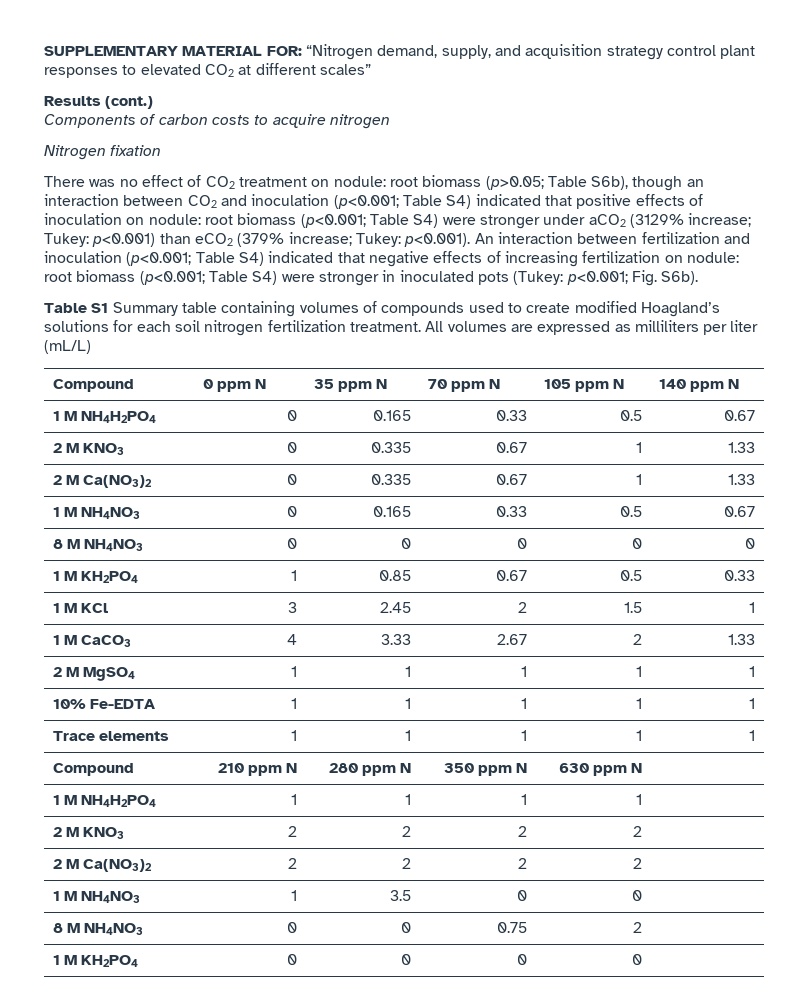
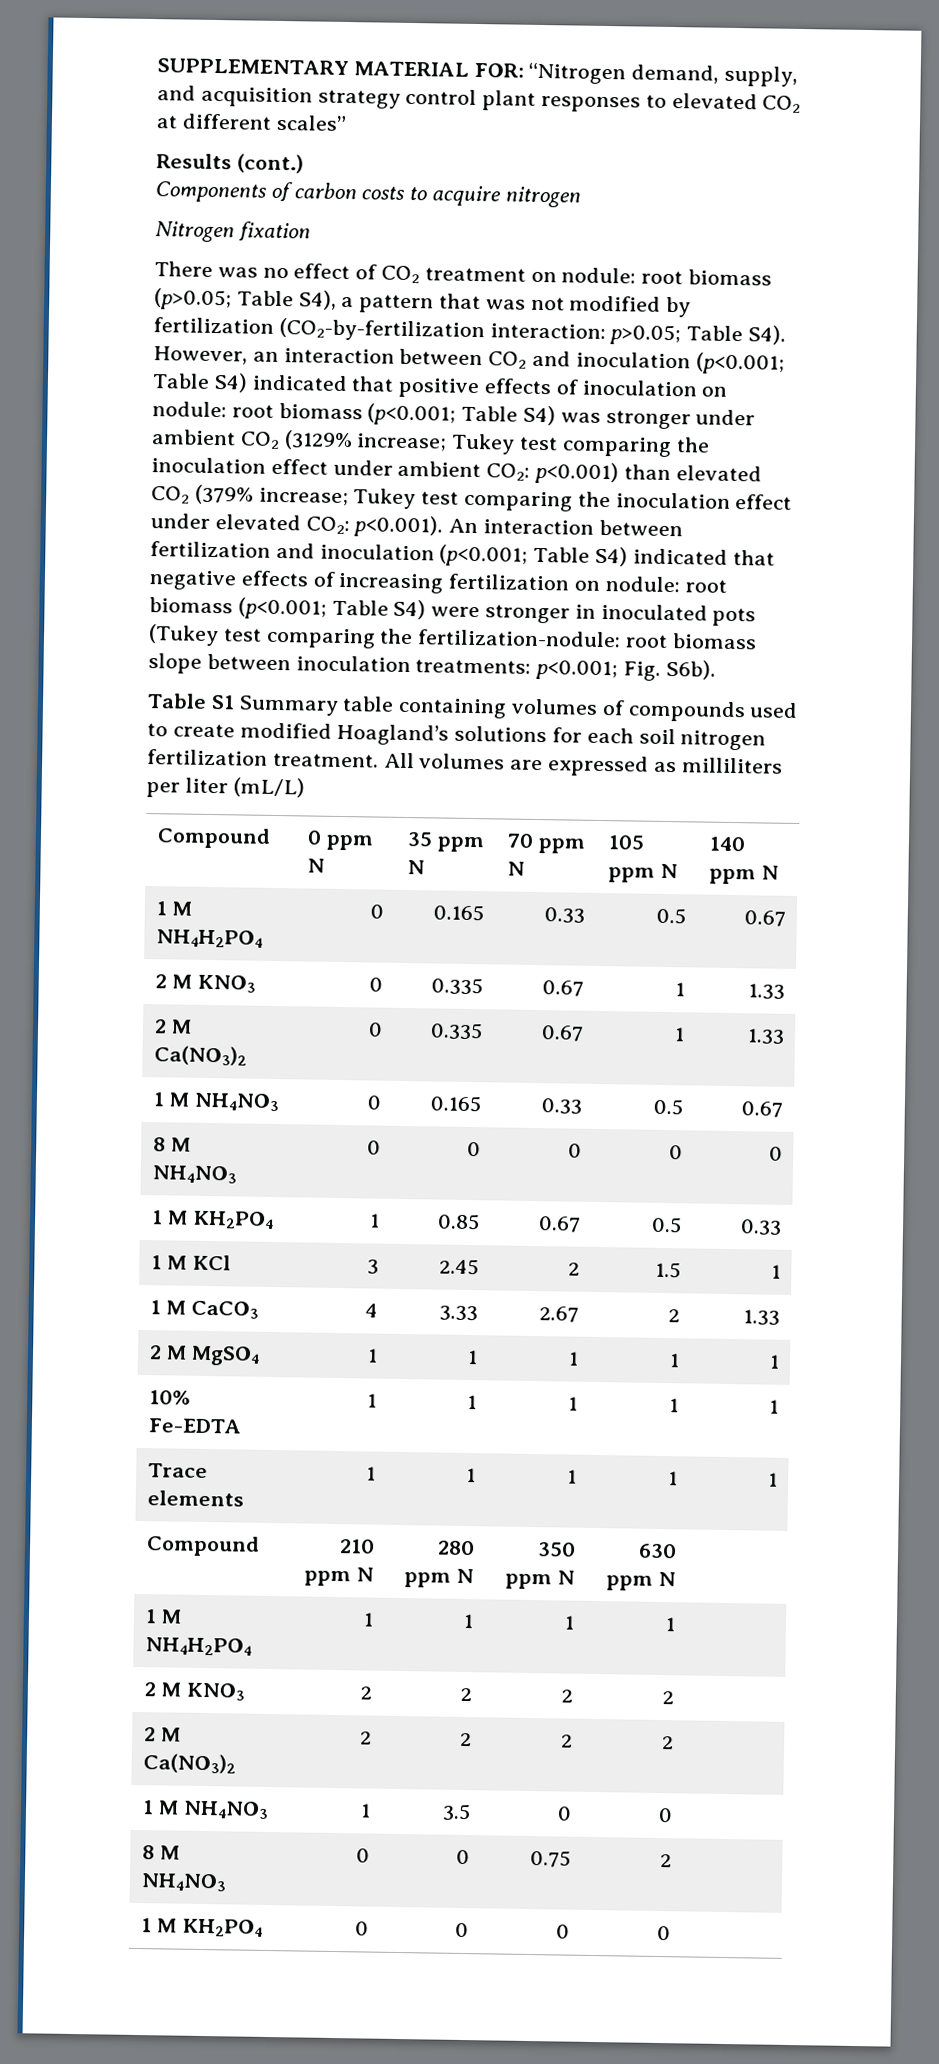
[591,176,683,191] S6b), though -> [298,290,692,318] [153,317,787,346] [153,346,248,365] S4), a pattern that was not modified by fertilization (CO2-by-fertilization interaction: p>0.05; Table S4). However,
[442,217,476,225] were -> [560,412,601,423] was
[588,213,752,228] [44,232,401,247] aCO2 (3129% increase; Tukey: p<0.001) than eCO2 (379% increase; Tukey: -> [151,429,710,458] [151,457,762,485] [151,484,793,512] [150,513,350,535] ambient CO2 (3129% increase; Tukey test comparing the inoculation effect under ambient CO2: p<0.001) than elevated CO2 (379% increase; Tukey test comparing the inoculation effect under elevated CO2:
[513,271,564,285] (Tukey: -> [148,624,757,650] [148,653,532,674] (Tukey test comparing the fertilization-nodule: root biomass slope between inoculation treatments:

